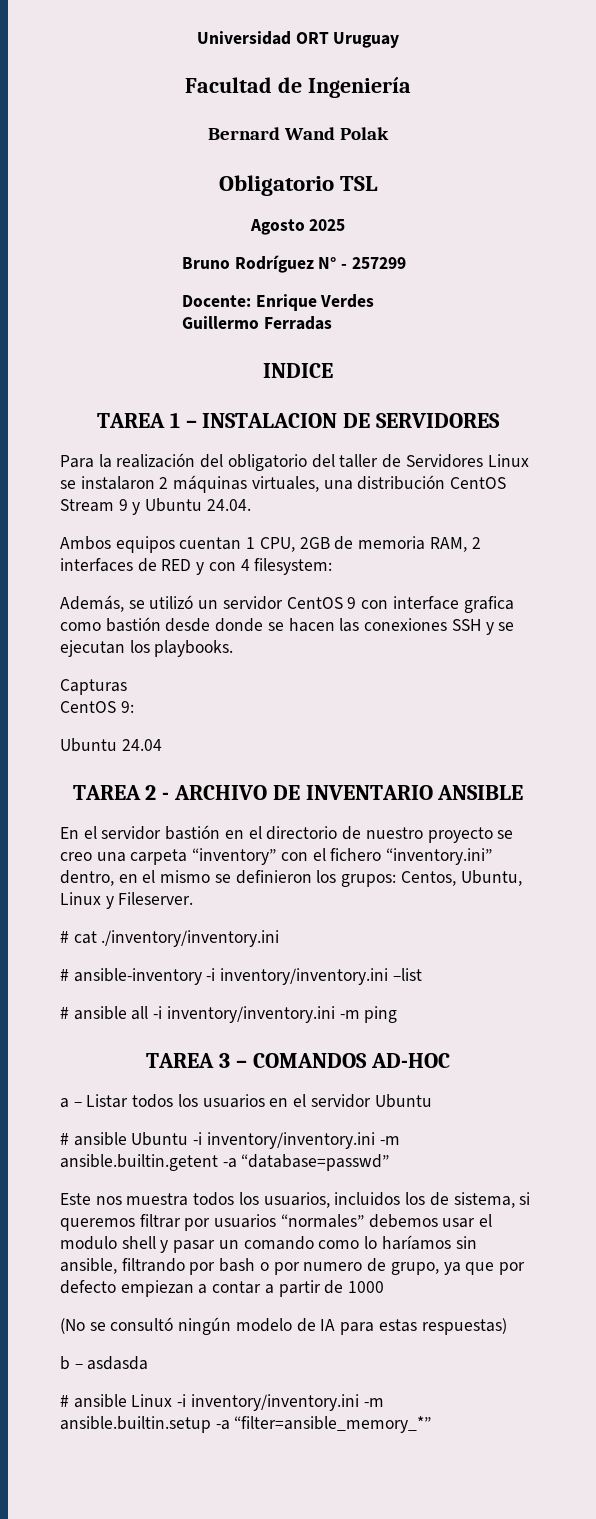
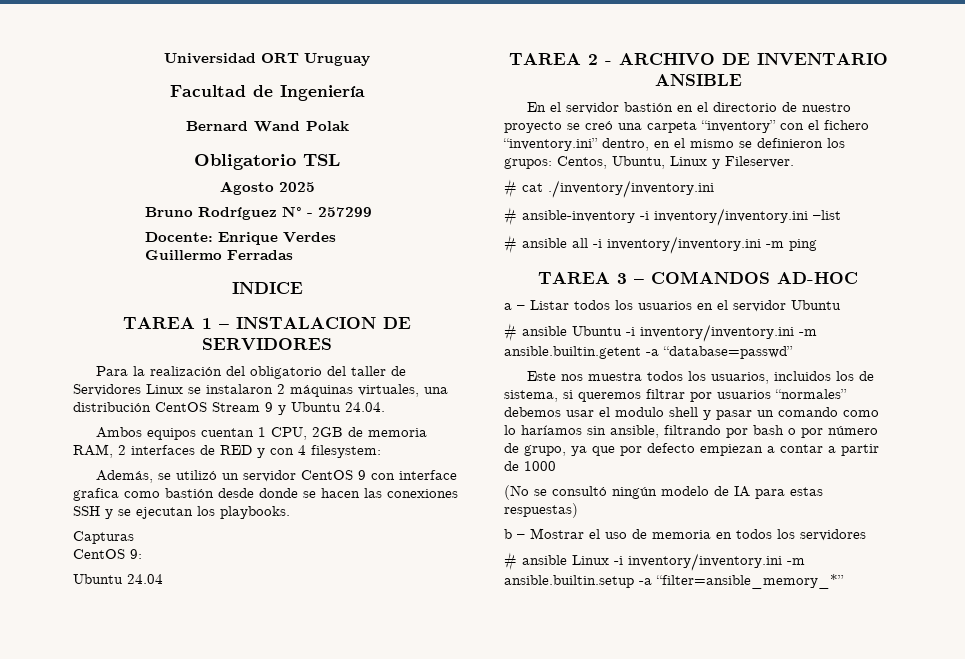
[60,852,92,861] creo -> [585,121,613,130] creó
[303,1262,363,1271] numero -> [828,426,878,435] número
[87,1356,149,1370] asdasda -> [530,528,866,541] Mostrar el uso de memoria en todos los servidores

